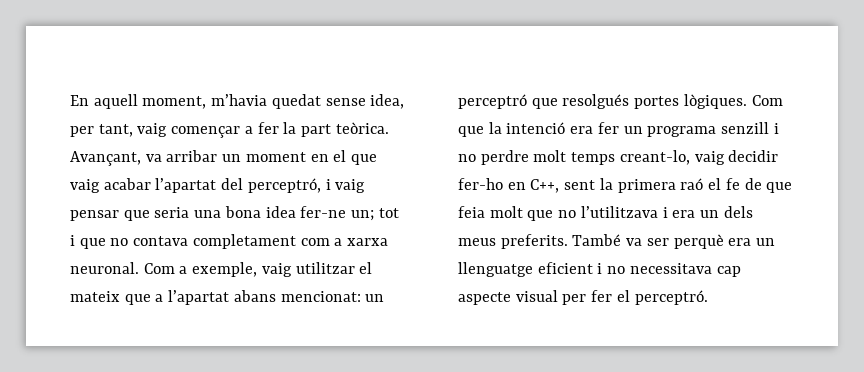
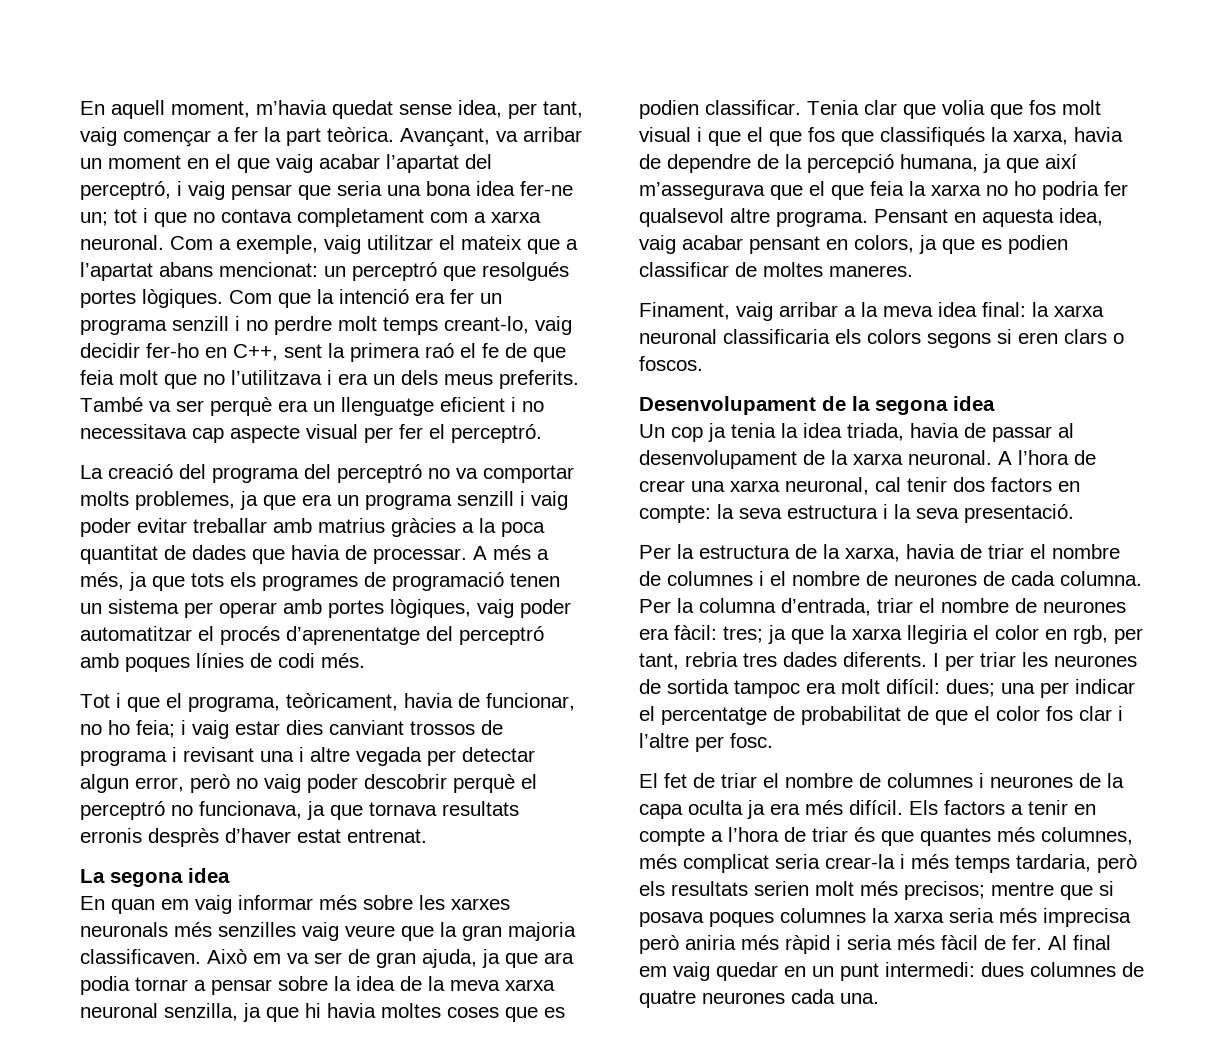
(708, 297) none -> [80,464,574,483] [80,491,568,510] [80,518,545,537] [80,545,549,564] [80,572,560,591] [80,599,571,618] [80,626,544,645] [80,653,365,672] [80,693,575,712] [80,720,503,739] [80,747,535,766] [80,774,537,793] [80,801,519,820] [80,828,427,847] [80,868,230,887] [80,895,510,914] [80,922,576,941] [80,949,574,968] [80,976,555,995] [80,1003,565,1022] [639,100,1101,119] [639,127,1123,146] [639,154,1077,173] [639,181,1128,200] [639,208,1103,227] [639,235,1068,254] [639,262,913,277] [639,302,1104,321] [639,329,1124,348] [639,356,703,371] [639,396,995,415] [639,423,1074,442] [639,450,1096,469] [639,477,1080,495] [639,504,1074,523] [639,544,1120,562] [639,571,1142,586] [639,598,1126,616] [639,625,1143,644] [639,652,1137,671] [639,679,1135,698] [639,706,1123,725] [639,733,773,752] [639,773,1124,788] [639,800,1096,819] [639,827,1133,846] [639,854,1137,873] [639,881,1114,900] [639,908,1131,927] [639,935,1111,954] [639,962,1144,981] [639,989,879,1008] // La creació del programa del perceptró no va comportar molts problemes, ja que era un programa senzill i vaig poder evitar treballar amb matrius gràcies a la poca quantitat de dades que havia de processar. A més a més, ja que tots els programes de programació tenen un sistema per operar amb portes lògiques, vaig poder automatitzar el procés d’aprenentatge del perceptró amb poques línies de codi més. // Tot i que el programa, teòricament, havia de funcionar, no ho feia; i vaig estar dies canviant trossos de programa i revisant una i altre vegada per detectar algun error, però no vaig poder descobrir perquè el perceptró no funcionava, ja que tornava resultats erronis desprès d’haver estat entrenat. // La segona idea // En quan em vaig informar més sobre les xarxes neuronals més senzilles vaig veure que la gran majoria classificaven. Això em va ser de gran ajuda, ja que ara podia tornar a pensar sobre la idea de la meva xarxa neuronal senzilla, ja que hi havia moltes coses que es podien classificar. Tenia clar que volia que fos molt visual i que el que fos que classifiqués la xarxa, havia de dependre de la percepció humana, ja que així m’assegurava que el que feia la xarxa no ho podria fer qualsevol altre programa. Pensant en aquesta idea, vaig acabar pensant en colors, ja que es podien classificar de moltes maneres. // Finament, vaig arribar a la meva idea final: la xarxa neuronal classificaria els colors segons si eren clars o foscos. // Desenvolupament de la segona idea // Un cop ja tenia la idea triada, havia de passar al desenvolupament de la xarxa neuronal. A l’hora de crear una xarxa neuronal, cal tenir dos factors en compte: la seva estructura i la seva presentació. // Per la estructura de la xarxa, havia de triar el nombre de columnes i el nombre de neurones de cada columna. Per la columna d’entrada, triar el nombre de neurones era fàcil: tres; ja que la xarxa llegiria el color en rgb, per tant, rebria tres dades diferents. I per triar les neurones de sortida tampoc era molt difícil: dues; una per indicar el percentatge de probabilitat de que el color fos clar i l’altre per fosc. // El fet de triar el nombre de columnes i neurones de la capa oculta ja era més difícil. Els factors a tenir en compte a l’hora de triar és que quantes més columnes, més complicat seria crear-la i més temps tardaria, però els resultats serien molt més precisos; mentre que si posava poques columnes la xarxa seria més imprecisa però aniria més ràpid i seria més fàcil de fer. Al final em vaig quedar en un punt intermedi: dues columnes de quatre neurones cada una.

